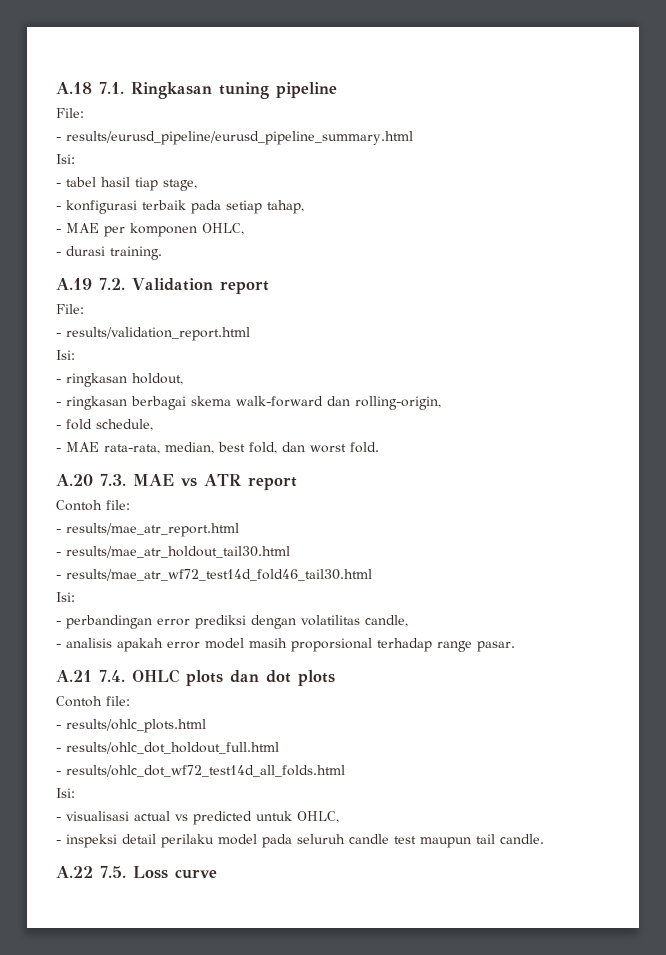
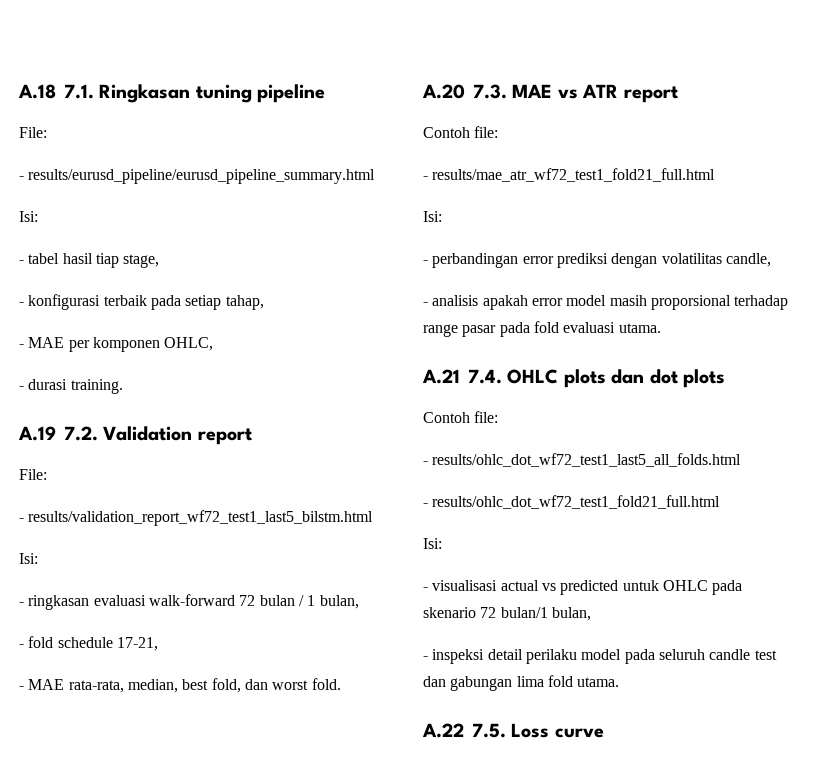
[66,327,250,341] results/validation_report.html -> [28,510,374,526] results/validation_report_wf72_test1_last5_bilstm.html
[132,373,183,385] [56,396,441,410] holdout, // - ringkasan berbagai skema walk-forward dan rolling-origin, -> [93,594,359,609] evaluasi walk-forward 72 bulan / 1 bulan,
[96,419,153,431] schedule, -> [57,637,158,651] schedule 17-21,
[66,523,239,537] [56,546,290,558] [56,569,372,581] results/mae_atr_report.html // - results/mae_atr_holdout_tail30.html // - results/mae_atr_wf72_test14d_fold46_tail30.html -> [432,168,716,182] results/mae_atr_wf72_test1_fold21_full.html
[477,641,515,652] pasar. -> [462,321,661,337] pasar pada fold evaluasi utama.
[66,719,206,733] [56,742,279,754] [56,765,345,777] results/ohlc_plots.html // - results/ohlc_dot_holdout_full.html // - results/ohlc_dot_wf72_test14d_all_folds.html -> [432,453,742,467] [423,495,721,509] results/ohlc_dot_wf72_test1_last5_all_folds.html // - results/ohlc_dot_wf72_test1_fold21_full.html
[297,811,339,823] OHLC, -> [662,580,743,595] [423,607,591,621] OHLC pada skenario 72 bulan/1 bulan,
[420,834,544,848] maupun tail candle. -> [423,675,620,691] dan gabungan lima fold utama.

